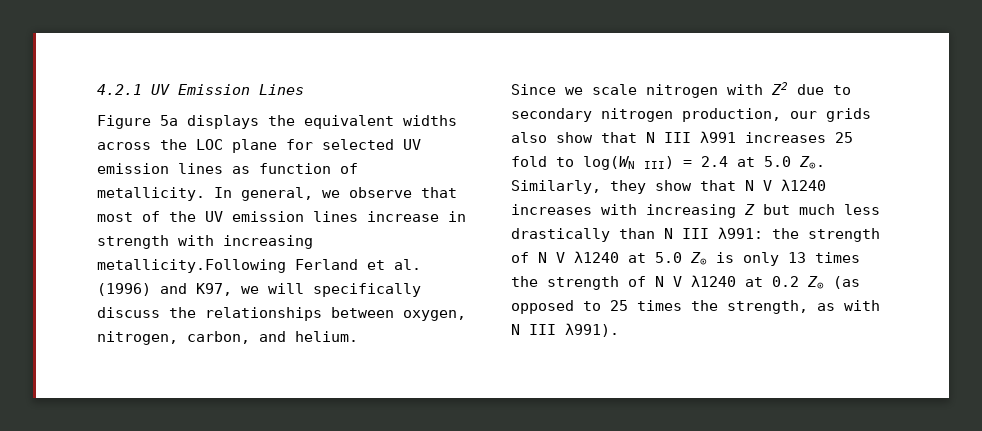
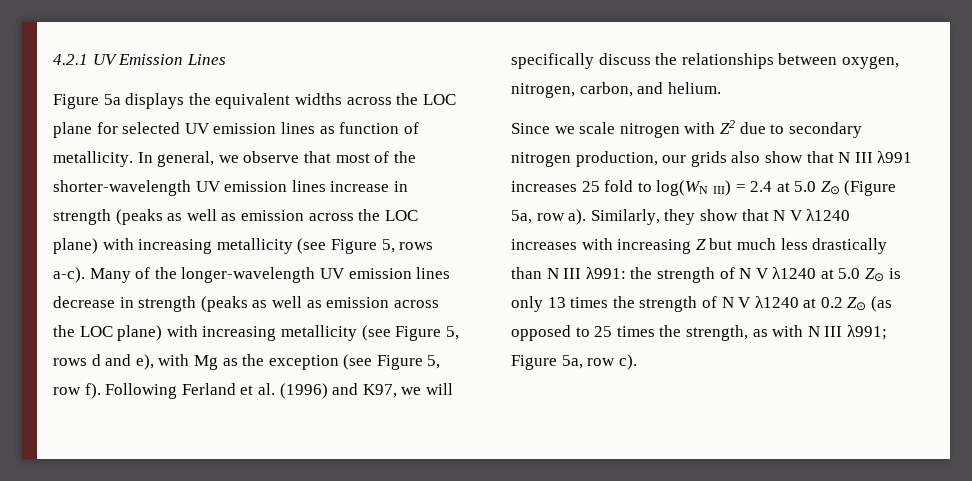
(196, 216) none -> [53,180,191,196] shorter-wavelength
[178,235,313,249] [97,259,286,273] with increasing metallicity.Following -> [115,209,418,225] [53,238,434,254] [53,267,451,283] [53,296,439,312] [53,325,459,341] [53,354,441,370] [53,383,178,399] (peaks as well as emission across the LOC plane) with increasing metallicity (see Figure 5, rows a-c). Many of the longer-wavelength UV emission lines decrease in strength (peaks as well as emission across the LOC plane) with increasing metallicity (see Figure 5, rows d and e), with Mg as the exception (see Figure 5, row f). Following
[799,156,825,169] Z⊙. -> [820,180,897,196] [511,209,587,225] Z⊙ (Figure 5a, row a).
[565,323,619,337] λ991). -> [846,325,887,340] [511,354,637,370] λ991; Figure 5a, row c).

